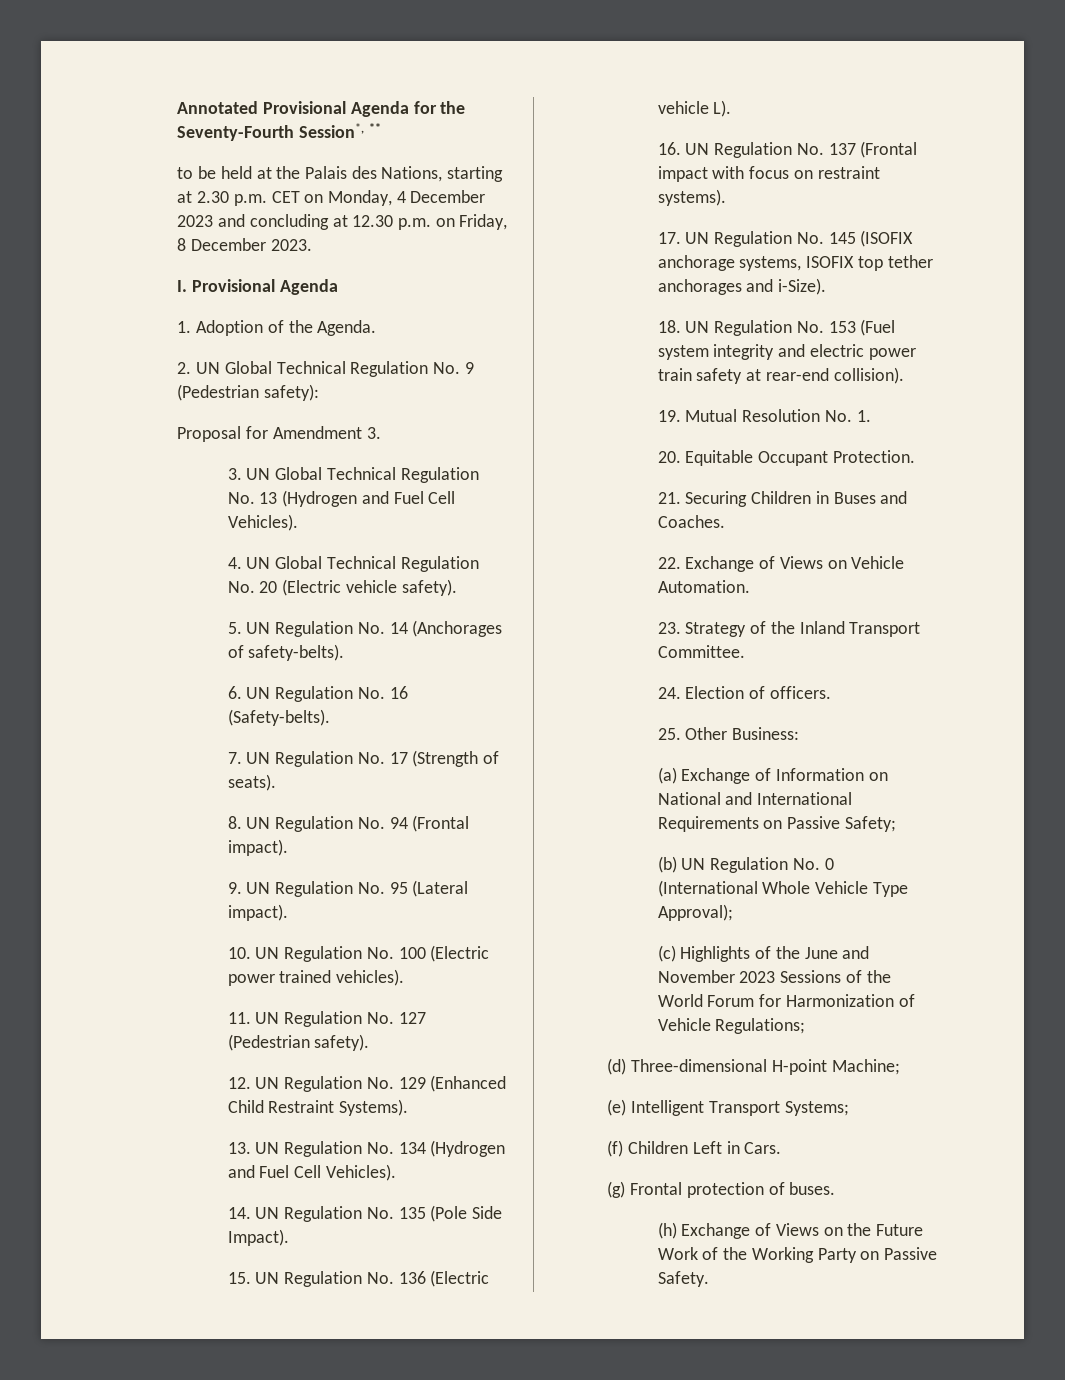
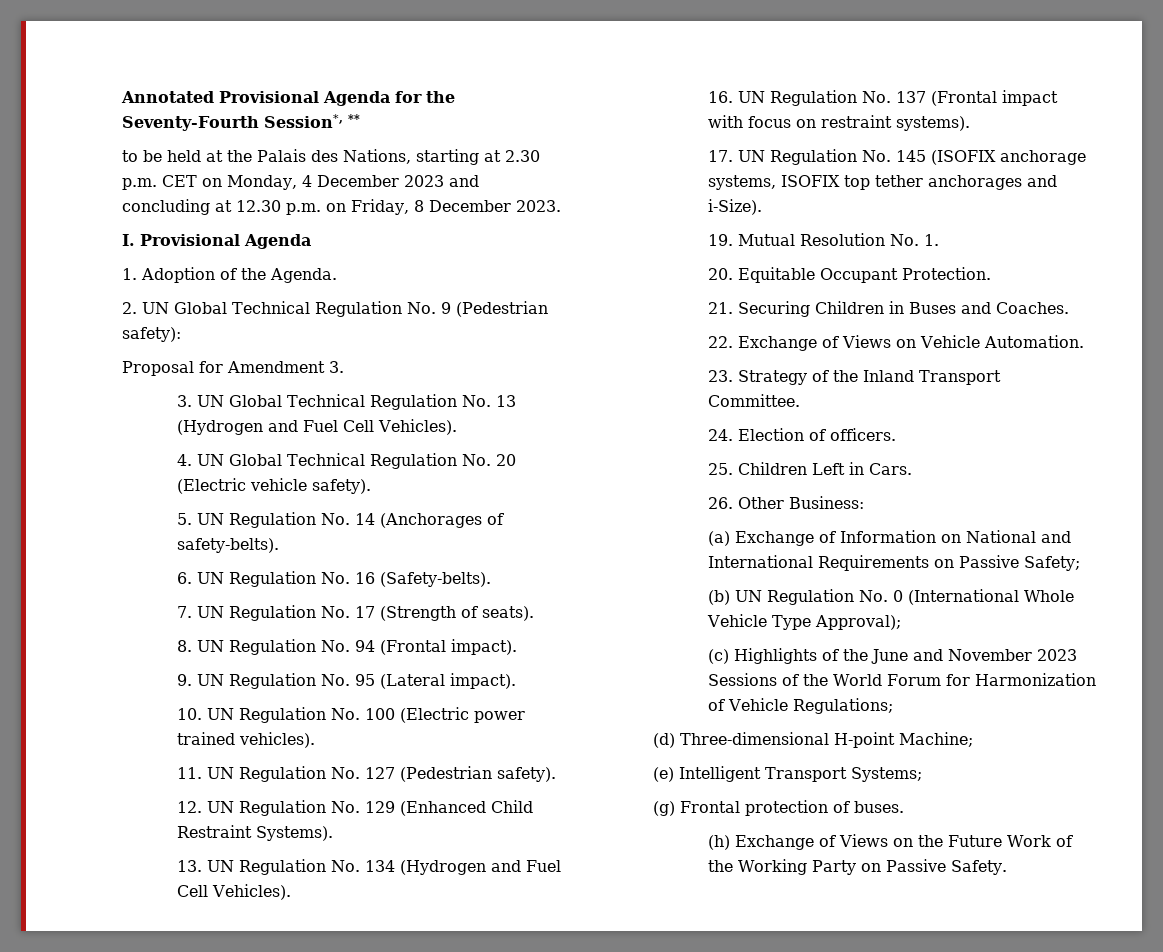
[227,1205,503,1222] [227,1229,289,1246] [227,1270,490,1287] [657,100,732,117] // 14. UN Regulation No. 135 (Pole Side Impact). // 15. UN Regulation No. 136 (Electric vehicle L). -> (292, 892) none
[657,319,896,336] [657,344,916,360] [657,367,904,384] // 18. UN Regulation No. 153 (Fuel system integrity and electric power train safety at rear-end collision). -> (763, 207) none
(681, 734) none -> [738,462,913,475] [708,497,734,509] Children Left in Cars. // 26.
[607,1140,782,1157] // (f) Children Left in Cars. -> (922, 774) none

